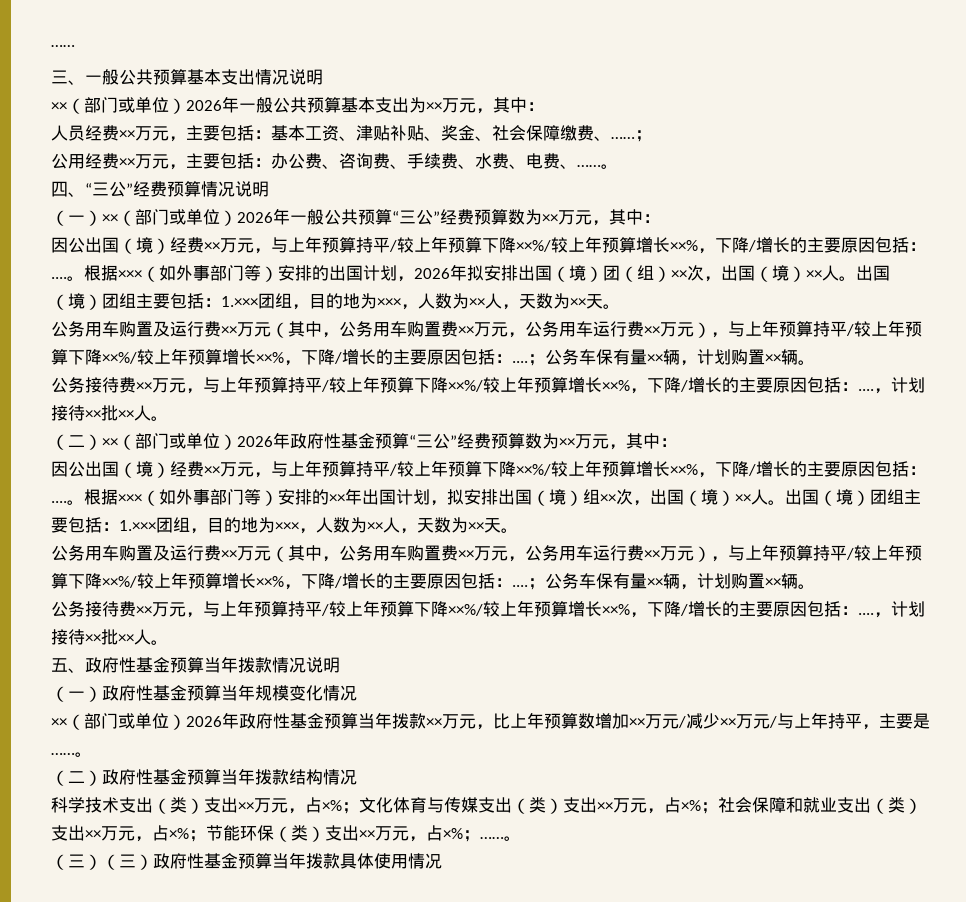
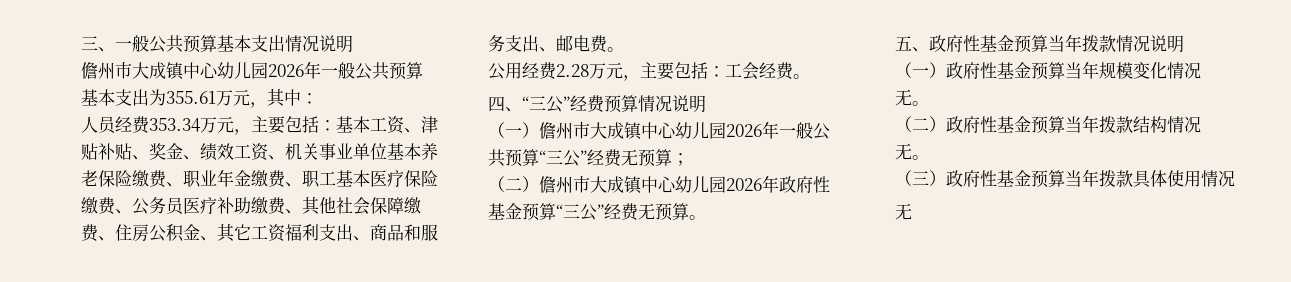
[51,45,75,47] …… // -> (81, 43) none
[51,97,186,114] ××（部门或单位） -> [81,62,268,80] 儋州市大成镇中心幼儿园
[426,102,442,111] ×× -> [166,91,216,104] 355.61
[119,130,135,139] ×× -> [149,118,201,132] 353.34
[492,125,652,142] 社会保障缴费、……； -> [200,143,438,161] [81,169,438,188] [81,196,421,215] [81,223,438,242] [488,35,624,53] 绩效工资、机关事业单位基本养老保险缴费、职业年金缴费、职工基本医疗保险缴费、公务员医疗补助缴费、其他社会保障缴费、住房公积金、其它工资福利支出、商品和服务支出、邮电费。
[119,153,601,170] ××万元，主要包括：办公费、咨询费、手续费、水费、电费、…… -> [556,62,794,81] 2.28万元，主要包括：工会经费
[102,209,237,226] ××（部门或单位） -> [539,122,726,140] 儋州市大成镇中心幼儿园
[474,209,660,226] [51,236,926,254] [51,264,890,282] [51,293,620,310] [51,320,922,338] [51,348,815,366] [51,376,925,394] [51,405,168,421] [51,433,237,450] 预算数为××万元，其中： // 因公出国（境）经费××万元，与上年预算持平/较上年预算下降××%/较上年预算增长××%，下降/增长的主要原因包括：....。根据×××（如外事部门等）安排的出国计划，2026年拟安排出国（境）团（组）××次，出国（境）××人。出国（境）团组主要包括：1.×××团组，目的地为×××，人数为××人，天数为××天。 // 公务用车购置及运行费××万元（其中，公务用车购置费××万元，公务用车运行费××万元），与上年预算持平/较上年预算下降××%/较上年预算增长××%，下降/增长的主要原因包括：....；公务车保有量××辆，计划购置××辆。 // 公务接待费××万元，与上年预算持平/较上年预算下降××%/较上年预算增长××%，下降/增长的主要原因包括：....，计划接待××批××人。 // （二）××（部门或单位） -> [621,149,689,167] [488,176,726,194] 无预算； // （二）儋州市大成镇中心幼儿园
[491,433,677,450] [51,460,926,478] [51,488,921,506] [51,517,518,534] [51,544,922,562] [51,572,815,590] [51,600,925,618] [51,629,151,645] 预算数为××万元，其中： // 因公出国（境）经费××万元，与上年预算持平/较上年预算下降××%/较上年预算增长××%，下降/增长的主要原因包括：....。根据×××（如外事部门等）安排的××年出国计划，拟安排出国（境）组××次，出国（境）××人。出国（境）团组主要包括：1.×××团组，目的地为×××，人数为××人，天数为××天。 // 公务用车购置及运行费××万元（其中，公务用车购置费××万元，公务用车运行费××万元），与上年预算持平/较上年预算下降××%/较上年预算增长××%，下降/增长的主要原因包括：....；公务车保有量××辆，计划购置××辆。 // 公务接待费××万元，与上年预算持平/较上年预算下降××%/较上年预算增长××%，下降/增长的主要原因包括：....，计划接待××批××人 -> [638,203,689,221] 无预算
[51,712,930,730] [51,753,75,755] ××（部门或单位）2026年政府性基金预算当年拨款××万元，比上年预算数增加××万元/减少××万元/与上年持平，主要是…… -> [895,89,912,106] 无
[51,797,922,814] [51,825,504,842] 科学技术支出（类）支出××万元，占×%；文化体育与传媒支出（类）支出××万元，占×%；社会保障和就业支出（类）支出××万元，占×%；节能环保（类）支出××万元，占×%；…… -> [895,143,912,160] 无
[102,854,153,870] （三） -> (946, 178) none
(442, 861) none -> [895,203,912,220] // 无

